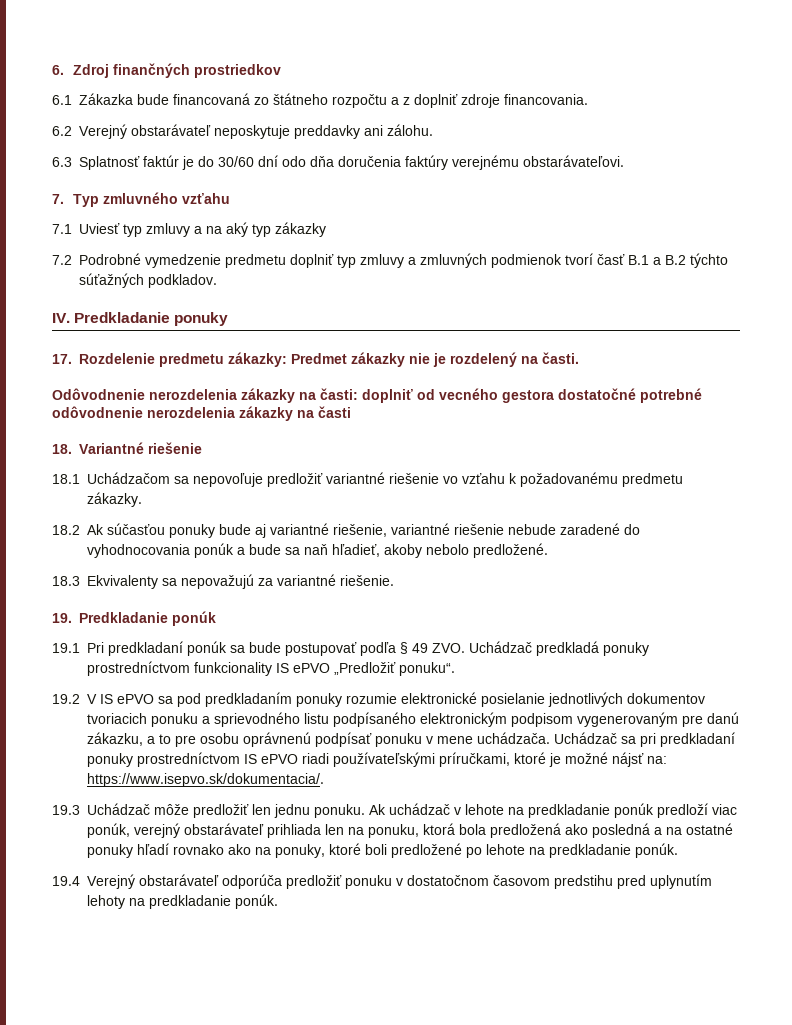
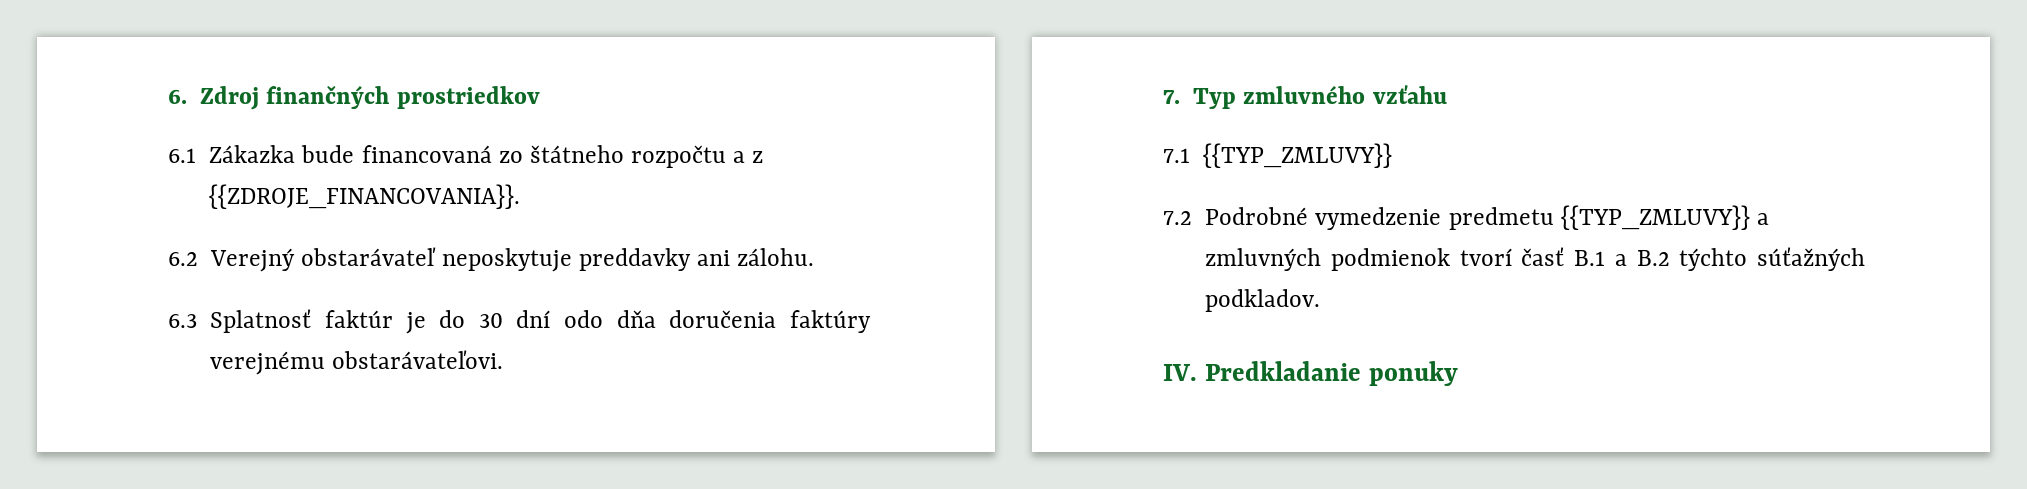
[414,94,588,108] doplniť zdroje financovania. -> [209,184,521,209] {{ZDROJE_FINANCOVANIA}}.
[218,156,254,167] 30/60 -> [478,313,503,328] 30
[79,222,326,237] Uviesť typ zmluvy a na aký typ zákazky -> [1203,143,1393,168] {{TYP_ZMLUVY}}
[290,254,404,268] doplniť typ zmluvy -> [1560,205,1750,230] {{TYP_ZMLUVY}}
[52,352,579,367] [52,388,702,403] [52,406,351,421] [52,442,202,454] [52,472,683,487] [87,492,142,507] [52,523,640,538] [87,543,548,558] [52,574,394,589] [52,611,216,626] [52,641,649,656] [87,661,455,676] [52,692,705,707] [87,712,739,727] [87,732,735,747] [87,752,667,767] [87,773,324,787] [52,803,737,818] [87,823,733,838] [87,843,678,858] [52,874,712,889] [87,894,278,909] // 17. Rozdelenie predmetu zákazky: Predmet zákazky nie je rozdelený na časti. // Odôvodnenie nerozdelenia zákazky na časti: doplniť od vecného gestora dostatočné potrebné odôvodnenie nerozdelenia zákazky na časti // 18. Variantné riešenie // 18.1 Uchádzačom sa nepovoľuje predložiť variantné riešenie vo vzťahu k požadovanému predmetu zákazky. // 18.2 Ak súčasťou ponuky bude aj variantné riešenie, variantné riešenie nebude zaradené do vyhodnocovania ponúk a bude sa naň hľadieť, akoby nebolo predložené. // 18.3 Ekvivalenty sa nepovažujú za variantné riešenie. // 19. Predkladanie ponúk // 19.1 Pri predkladaní ponúk sa bude postupovať podľa § 49 ZVO. Uchádzač predkladá ponuky prostredníctvom funkcionality IS ePVO „Predložiť ponuku“. // 19.2 V IS ePVO sa pod predkladaním ponuky rozumie elektronické posielanie jednotlivých dokumentov tvoriacich ponuku a sprievodného listu podpísaného elektronickým podpisom vygenerovaným pre danú zákazku, a to pre osobu oprávnenú podpísať ponuku v mene uchádzača. Uchádzač sa pri predkladaní ponuky prostredníctvom IS ePVO riadi používateľskými príručkami, ktoré je možné nájsť na: https://www.isepvo.sk/dokumentacia/. // 19.3 Uchádzač môže predložiť len jednu ponuku. Ak uchádzač v lehote na predkladanie ponúk predloží viac ponúk, verejný obstarávateľ prihliada len na ponuku, ktorá bola predložená ako posledná a na ostatné ponuky hľadí rovnako ako na ponuky, ktoré boli predložené po lehote na predkladanie ponúk. // 19.4 Verejný obstarávateľ odporúča predložiť ponuku v dostatočnom časovom predstihu pred uplynutím lehoty na predkladanie ponúk. -> (1458, 373) none

